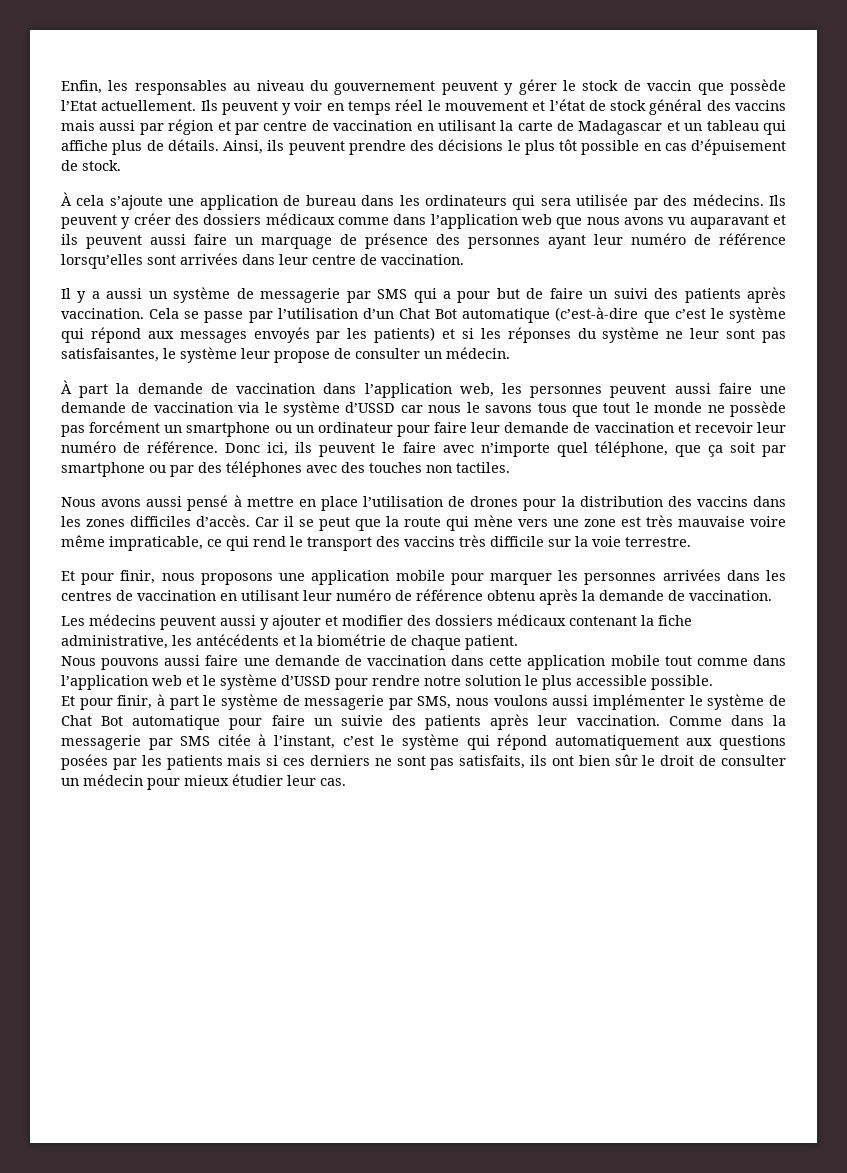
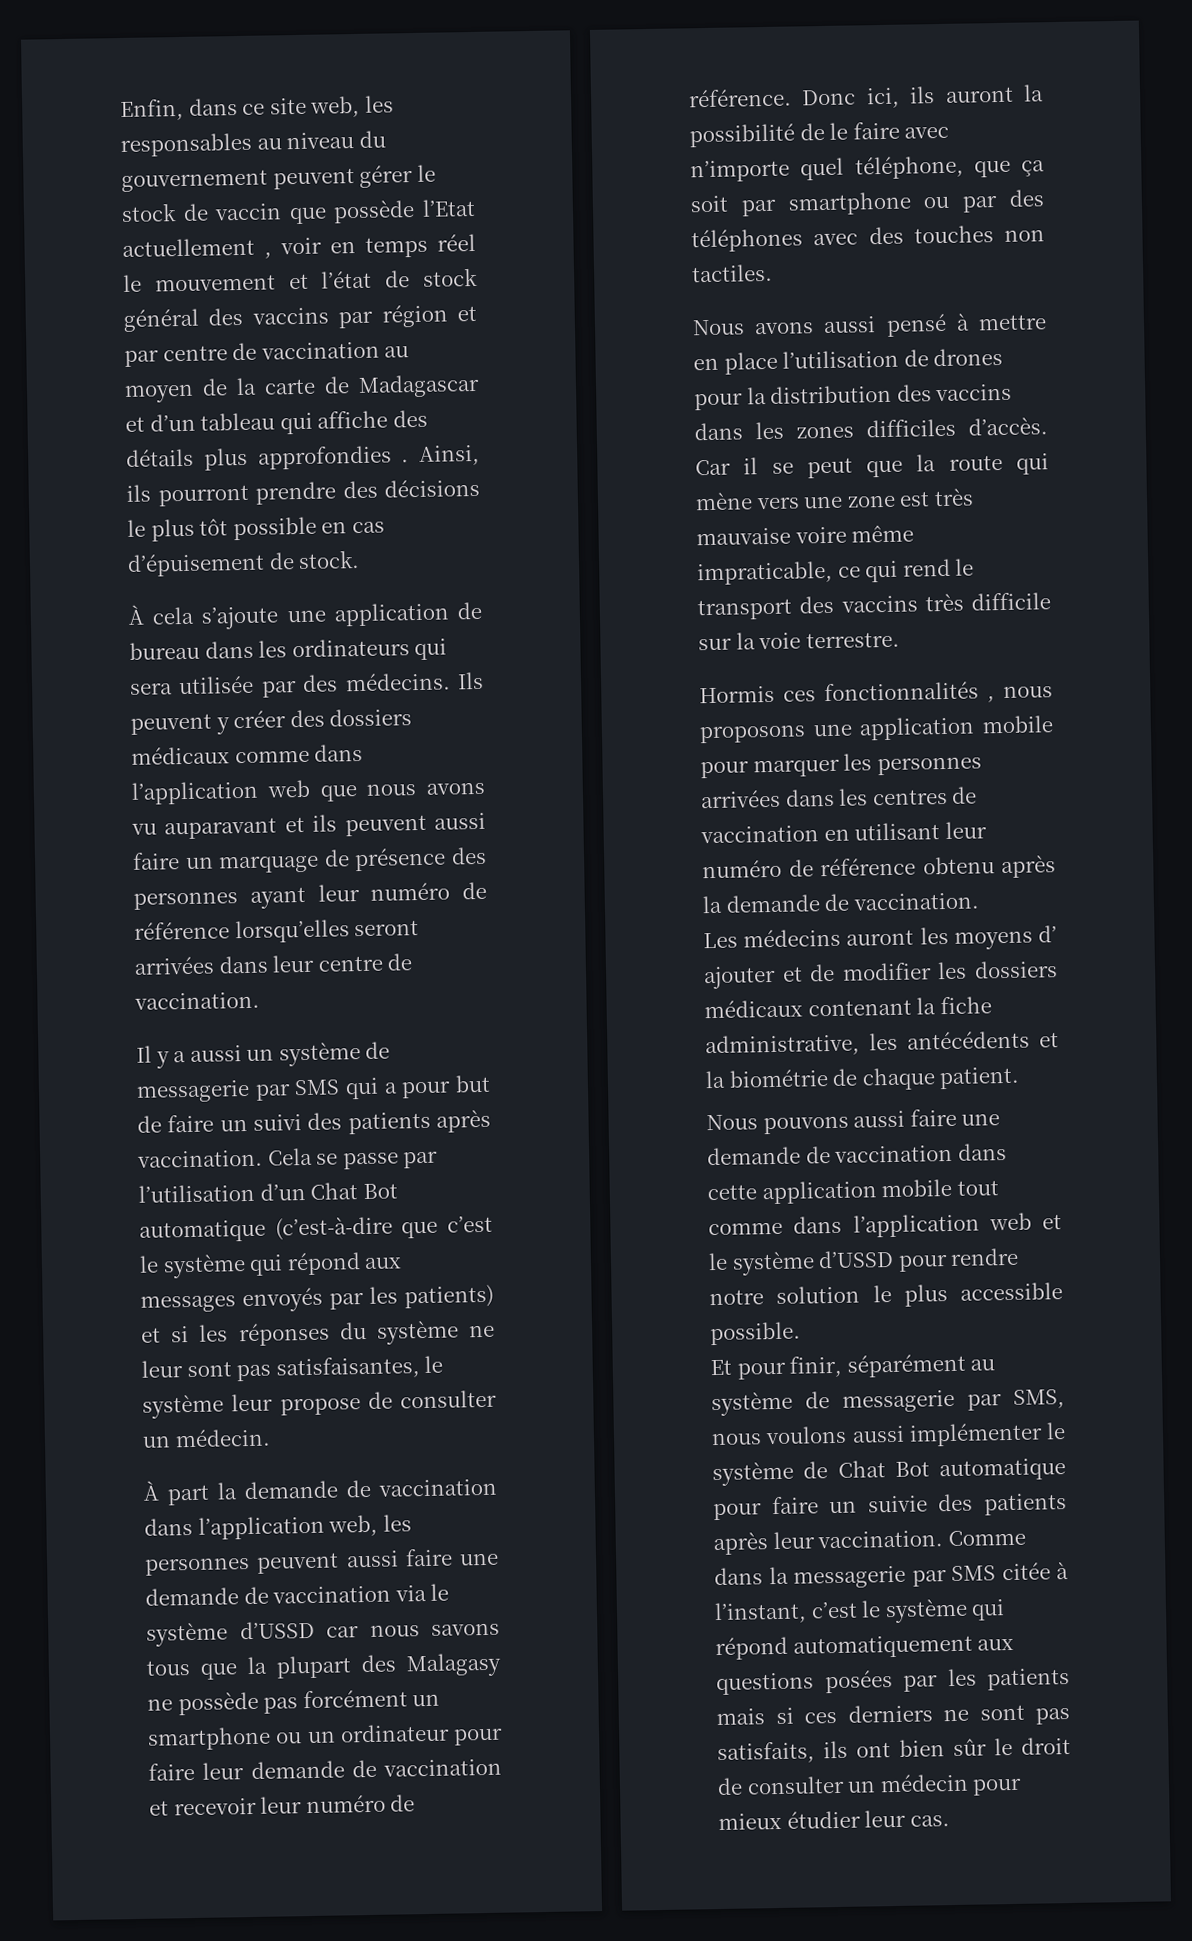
(102, 87) none -> [188,95,361,118] dans ce site web,
[504,83,514,95] y -> (355, 179) none
[101,100,292,115] actuellement. Ils peuvent y -> [122,237,272,259] actuellement ,
[61,120,136,131] mais aussi -> (329, 316) none
[416,120,496,131] en utilisant -> [384,346,410,358] [124,378,228,403] au moyen de
[684,123,703,131] un -> [149,413,196,432] d’un
[112,139,219,155] plus de détails. -> [392,409,428,428] [126,445,410,471] des détails plus approfondies .
[288,141,345,155] peuvent -> [157,484,249,507] pourront
[147,255,176,265] sont -> [354,920,420,937] seront
[466,402,480,413] le -> (420, 1630) none
[603,402,703,413] tout le monde -> [247,1652,502,1679] la plupart des Malagasy
[319,443,376,457] peuvent -> [944,84,1044,103] [689,122,825,148] auront la possibilité de
[61,570,156,585] Et pour finir, -> [699,681,995,704] Hormis ces fonctionnalités ,
[160,615,431,630] peuvent aussi y ajouter et modifier des -> [846,925,1057,950] [703,961,968,990] auront les moyens d’ ajouter et de modifier les
[156,694,217,710] à part le -> [846,1353,996,1378] séparément au

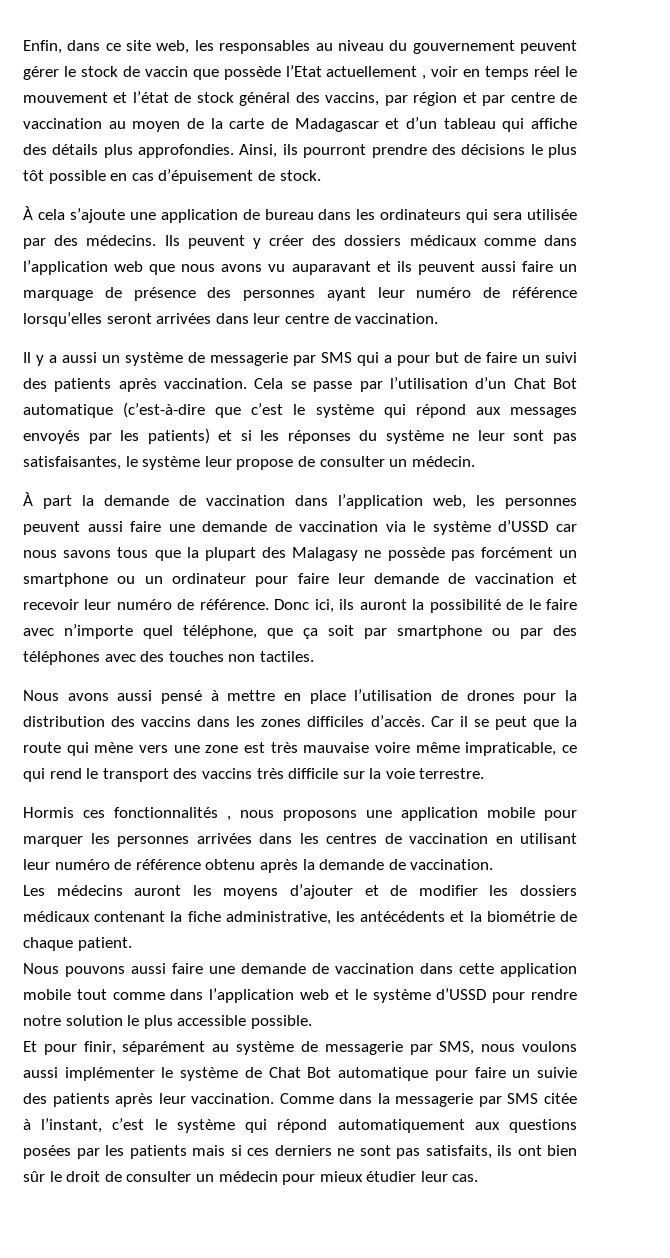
[251,307,329,325] vaccins -> [325,92,380,106] vaccins,
[257,445,410,470] approfondies . -> [138,144,235,158] approfondies.
[1038,925,1057,943] [703,965,776,990] d’ ajouter -> [290,884,353,899] d’ajouter

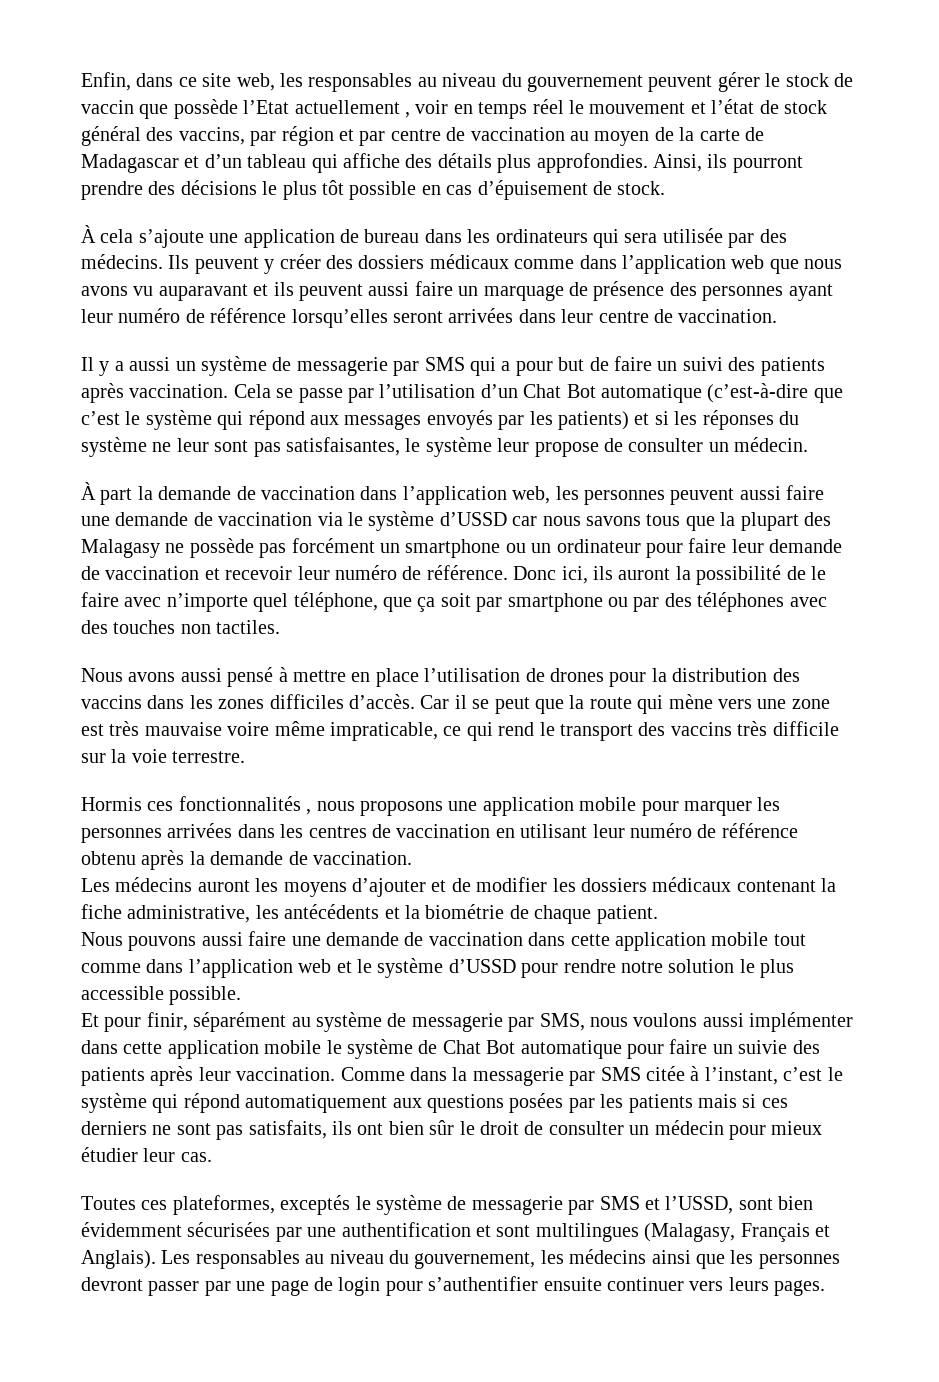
(155, 1074) none -> [81,1040,322,1059] dans cette application mobile
(479, 1178) none -> [81,1195,814,1215] [81,1222,830,1242] [81,1249,840,1269] [81,1276,826,1296] // Toutes ces plateformes, exceptés le système de messagerie par SMS et l’USSD, sont bien évidemment sécurisées par une authentification et sont multilingues (Malagasy, Français et Anglais). Les responsables au niveau du gouvernement, les médecins ainsi que les personnes devront passer par une page de login pour s’authentifier ensuite continuer vers leurs pages.

